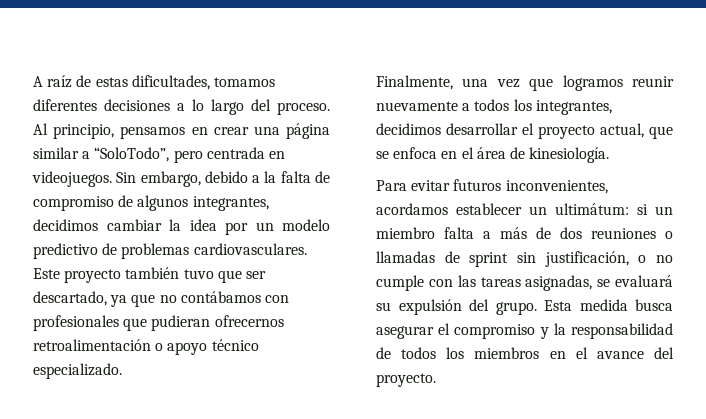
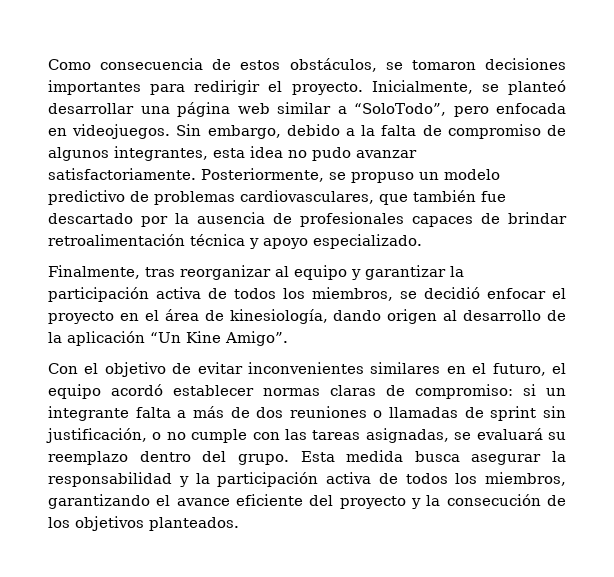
[33,75,275,90] [33,99,330,115] [33,123,249,139] A raíz de estas dificultades, tomamos diferentes decisiones a lo largo del proceso. Al principio, pensamos en crear -> [48,58,566,72] [48,80,566,95] [48,103,134,114] Como consecuencia de estos obstáculos, se tomaron decisiones importantes para redirigir el proyecto. Inicialmente, se planteó desarrollar
(330, 131) none -> [237,103,270,114] web
[206,147,265,159] centrada -> [496,103,566,114] enfocada
[33,219,248,235] decidimos cambiar la idea por -> [213,146,417,161] [48,168,414,183] esta idea no pudo avanzar satisfactoriamente. Posteriormente, se propuso
[193,243,307,255] [33,267,266,283] [33,291,289,307] [33,315,284,331] [33,339,259,355] [33,363,122,379] [376,75,674,91] [376,99,612,115] [376,123,673,139] [376,147,610,163] [376,179,608,194] [376,203,629,215] cardiovasculares. Este proyecto también tuvo que ser descartado, ya que no contábamos con profesionales que pudieran ofrecernos retroalimentación o apoyo técnico especializado. // Finalmente, una vez que logramos reunir nuevamente a todos los integrantes, decidimos desarrollar el proyecto actual, que se enfoca en el área de kinesiología. // Para evitar futuros inconvenientes, acordamos establecer un ultimátum: -> [240,190,506,205] [48,212,567,227] [48,234,422,249] [48,265,464,280] [48,287,566,302] [48,309,566,324] [48,331,288,346] [48,362,566,377] [48,384,513,399] cardiovasculares, que también fue descartado por la ausencia de profesionales capaces de brindar retroalimentación técnica y apoyo especializado. // Finalmente, tras reorganizar al equipo y garantizar la participación activa de todos los miembros, se decidió enfocar el proyecto en el área de kinesiología, dando origen al desarrollo de la aplicación “Un Kine Amigo”. // Con el objetivo de evitar inconvenientes similares en el futuro, el equipo acordó establecer normas claras de compromiso:
[376,227,435,239] miembro -> [48,406,129,421] integrante
[398,299,462,315] expulsión -> [48,451,191,465] reemplazo dentro
[438,323,673,339] [376,347,674,359] [376,373,436,387] el compromiso y la responsabilidad de todos los miembros en el avance del proyecto. -> [552,451,566,462] [48,472,566,487] [48,494,566,509] [48,516,239,531] la responsabilidad y la participación activa de todos los miembros, garantizando el avance eficiente del proyecto y la consecución de los objetivos planteados.

